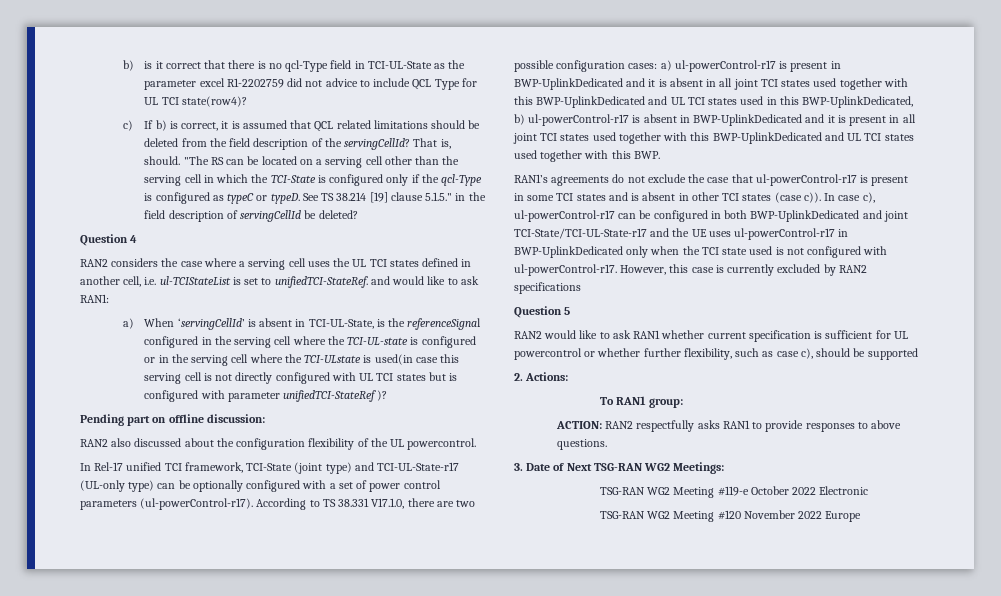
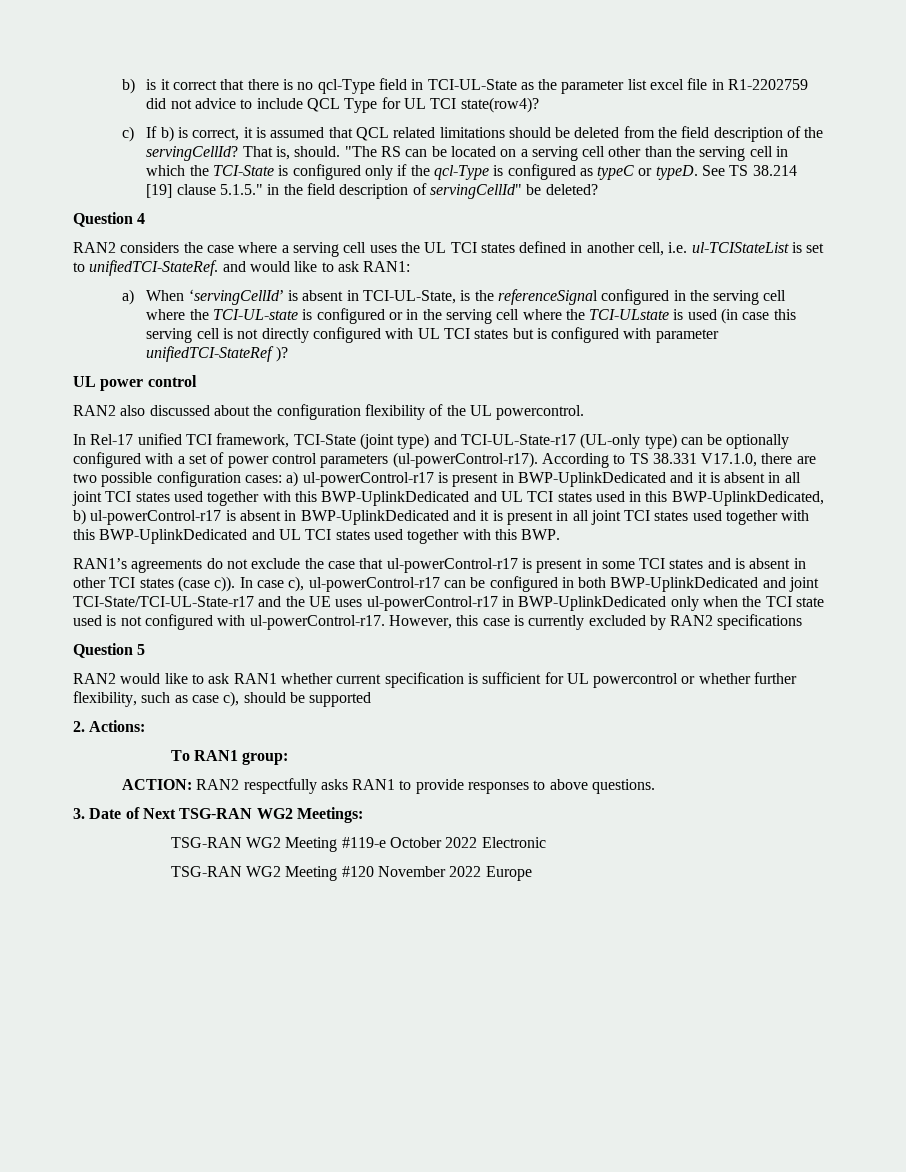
[199,78,225,87] excel -> [627,78,724,90] list excel file in
[240,210,302,222] servingCellId -> [429,184,522,199] servingCellId"
[374,354,413,365] used(in -> [687,308,739,324] used (in
[80,414,265,426] Pending part on offline discussion: -> [73,375,197,391] UL power control

